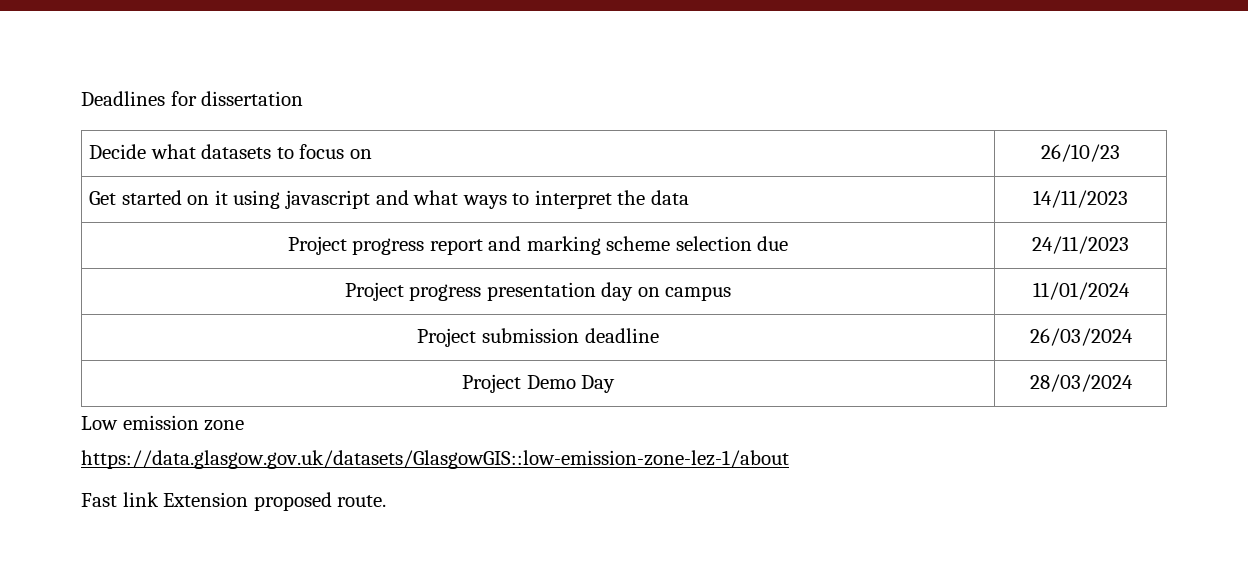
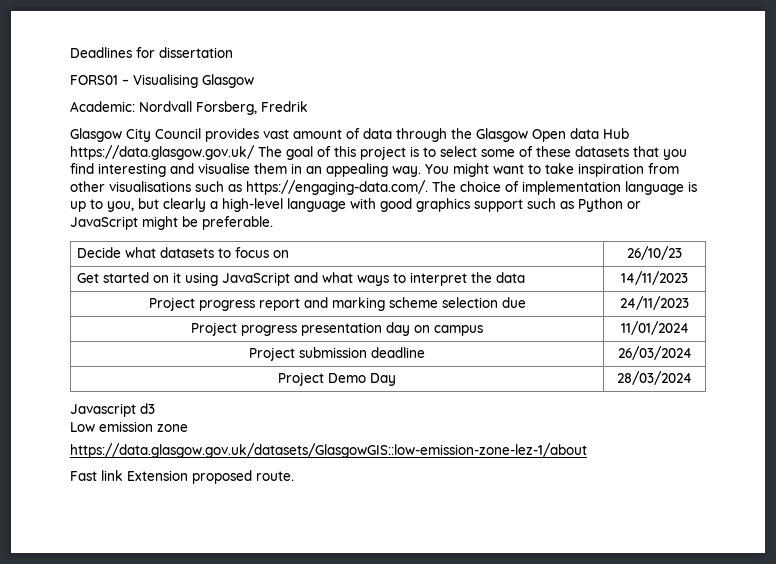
(304, 98) none -> [70,74,254,88] [70,101,308,115] [70,128,629,142] [70,145,687,160] [70,163,679,177] [70,180,697,195] [70,198,641,212] [70,216,273,230] // FORS01 – Visualising Glasgow // Academic: Nordvall Forsberg, Fredrik // Glasgow City Council provides vast amount of data through the Glasgow Open data Hub https://data.glasgow.gov.uk/ The goal of this project is to select some of these datasets that you find interesting and visualise them in an appealing way. You might want to take inspiration from other visualisations such as https://engaging-data.com/. The choice of implementation language is up to you, but clearly a high-level language with good graphics support such as Python or JavaScript might be preferable.
[285,190,371,209] javascript -> [221,272,290,286] JavaScript
(1133, 383) none -> [70,403,155,417] // Javascript d3

